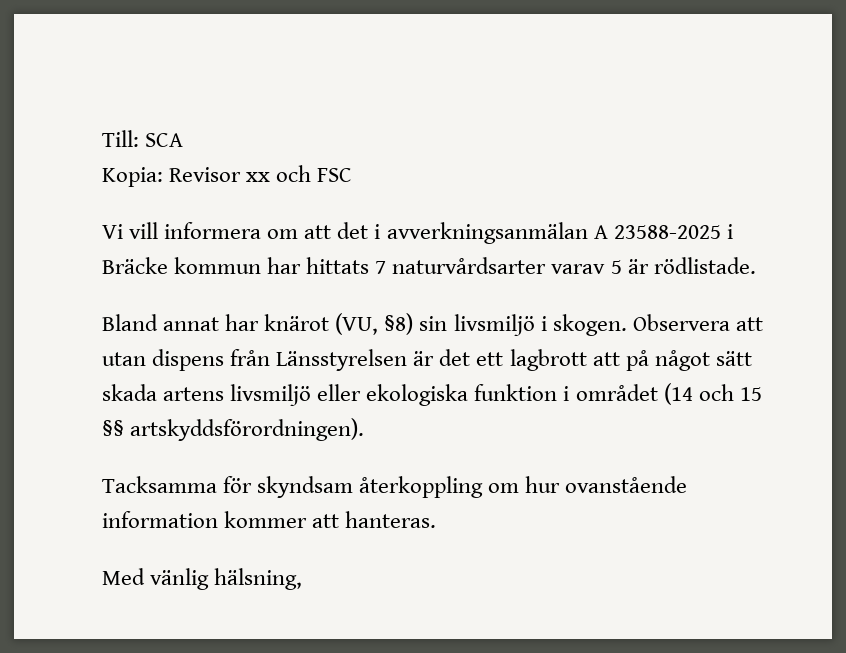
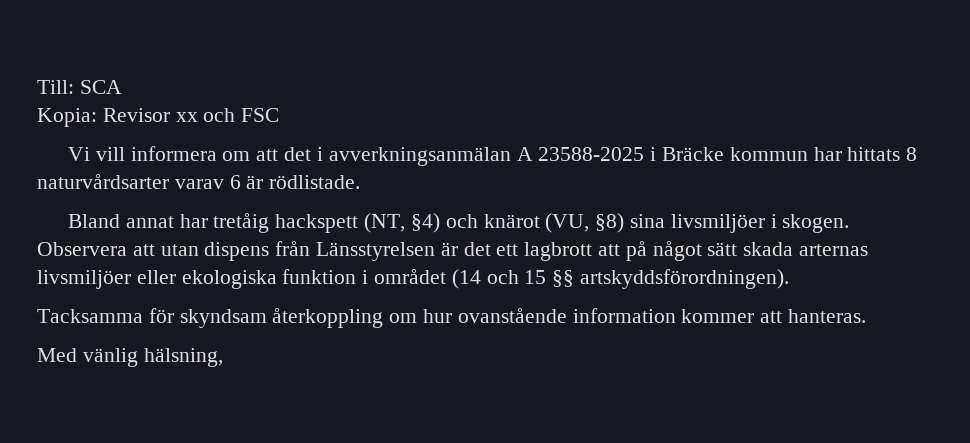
[375,261,387,274] 7 -> [906,147,918,161] 8
[610,260,622,274] 5 -> [229,175,241,189] 6
(260, 322) none -> [213,213,478,233] tretåig hackspett (NT, §4) och
[419,314,535,336] sin livsmiljö -> [629,214,765,233] sina livsmiljöer
[163,384,312,406] artens livsmiljö -> [799,244,869,256] [37,270,131,289] arternas livsmiljöer

